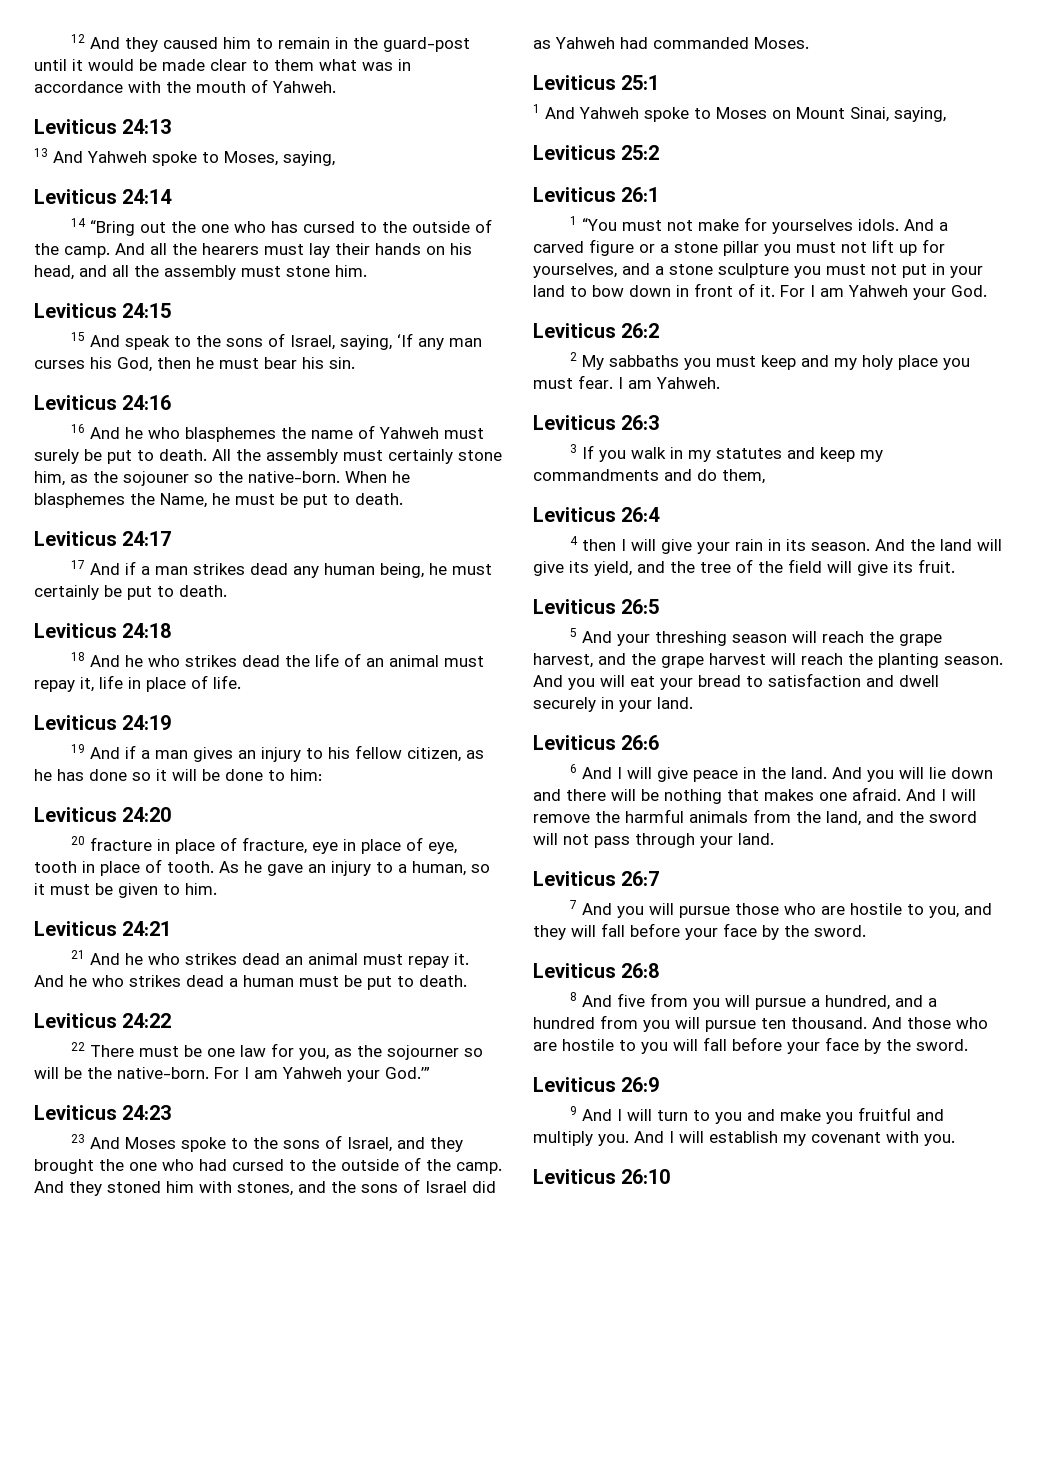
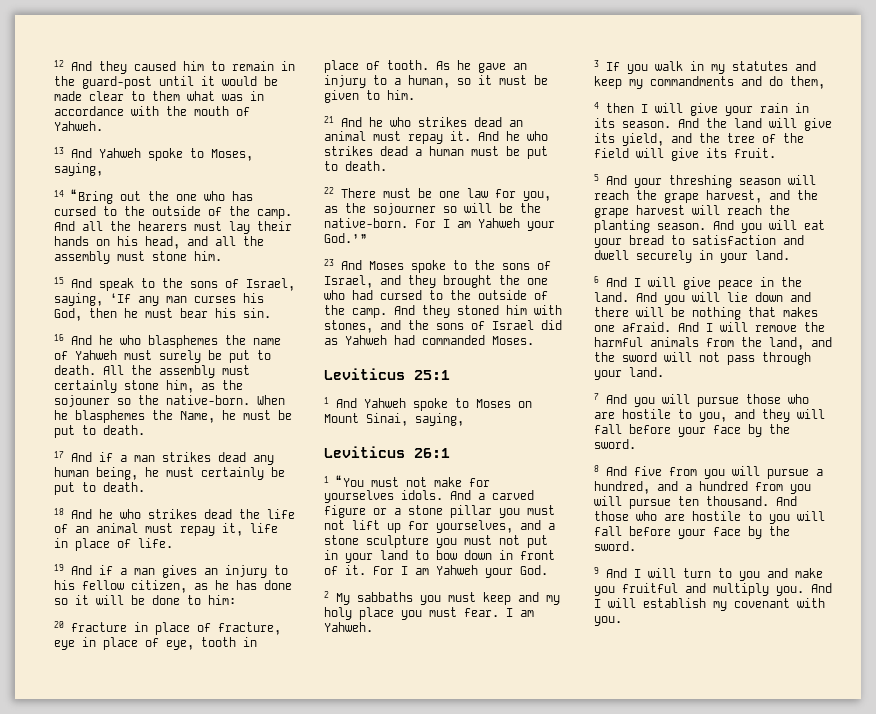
[34,119,172,134] // Leviticus 24:13 -> (103, 126) none
[34,189,173,204] // Leviticus 24:14 -> (103, 169) none
[34,303,172,318] // Leviticus 24:15 -> (222, 256) none
[34,395,172,410] // Leviticus 24:16 -> (271, 313) none
[34,531,172,546] // Leviticus 24:17 -> (145, 430) none
[34,623,172,638] // Leviticus 24:18 -> (145, 487) none
[34,715,172,730] // Leviticus 24:19 -> (173, 543) none
[34,807,172,822] // Leviticus 24:20 -> (236, 600) none
[34,921,172,936] // Leviticus 24:21 -> (415, 95) none
[34,1013,172,1028] // Leviticus 24:22 -> (387, 166) none
[34,1105,172,1120] // Leviticus 24:23 -> (366, 238) none
[533,145,660,160] // Leviticus 25:2 -> (464, 419) none
[533,323,660,338] // Leviticus 26:2 -> (548, 570) none
[533,415,660,430] // Leviticus 26:3 -> (373, 627) none
[533,507,661,522] // Leviticus 26:4 -> (825, 82) none
[533,599,660,614] // Leviticus 26:5 -> (776, 153) none
[533,735,660,750] // Leviticus 26:6 -> (790, 255) none
[533,871,660,886] // Leviticus 26:7 -> (664, 372) none
[533,963,660,978] // Leviticus 26:8 -> (636, 444) none
[533,1077,660,1092] // Leviticus 26:9 -> (636, 546) none
[533,1169,671,1184] // Leviticus 26:10 -> (622, 621) none

